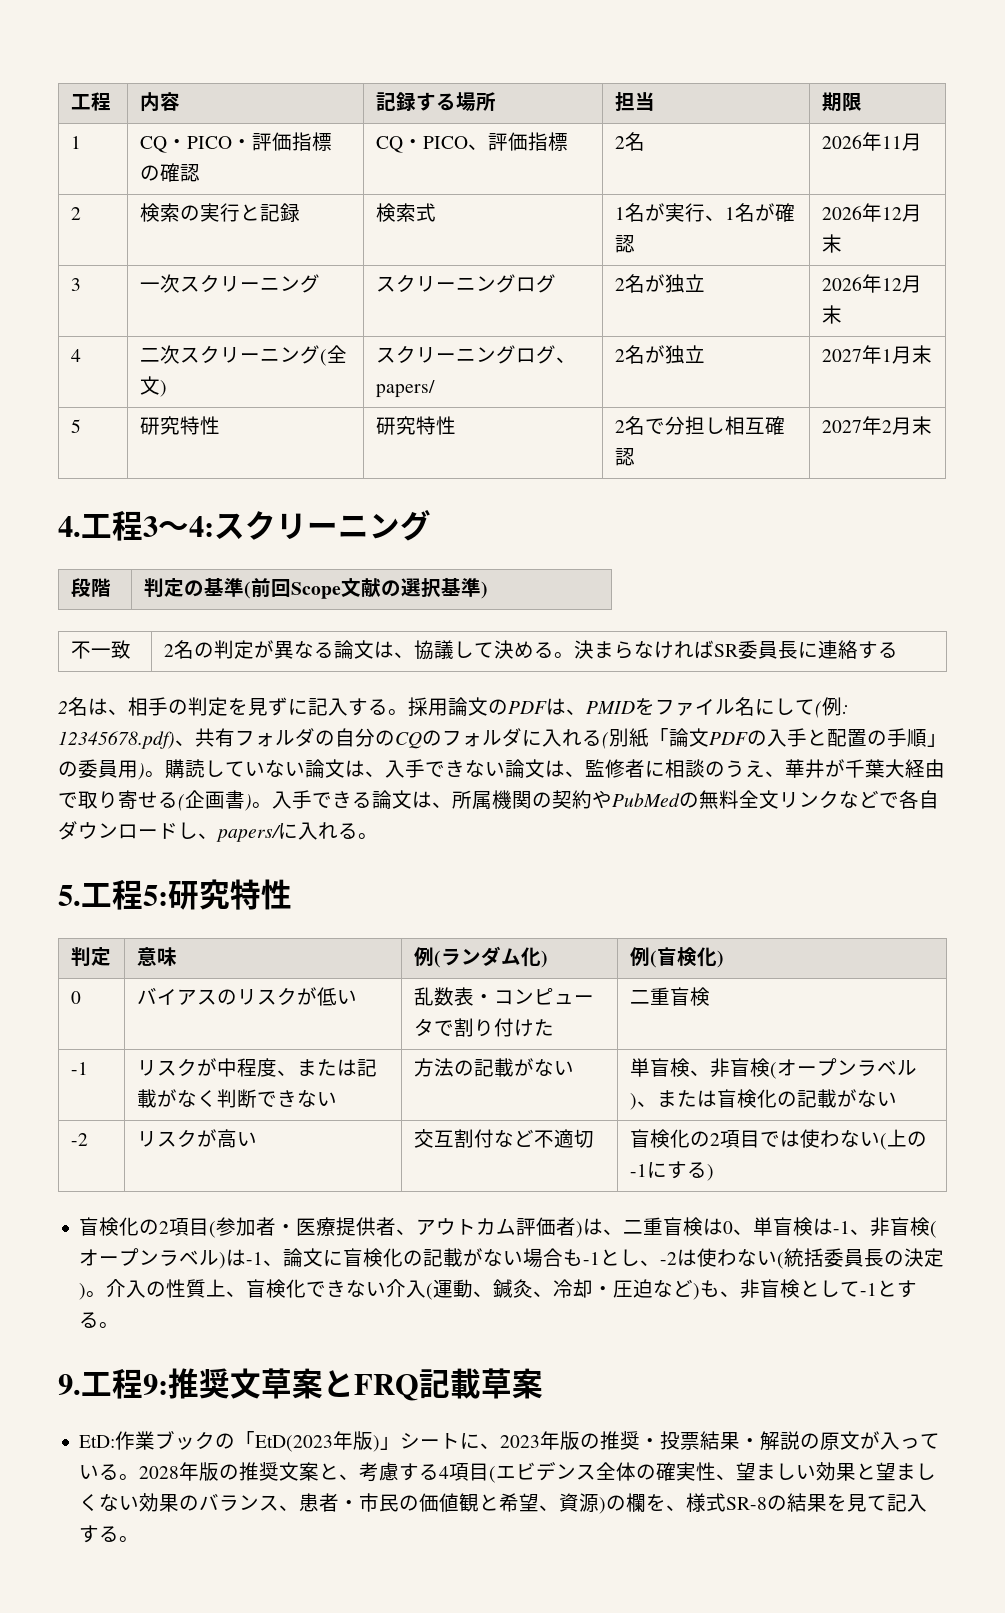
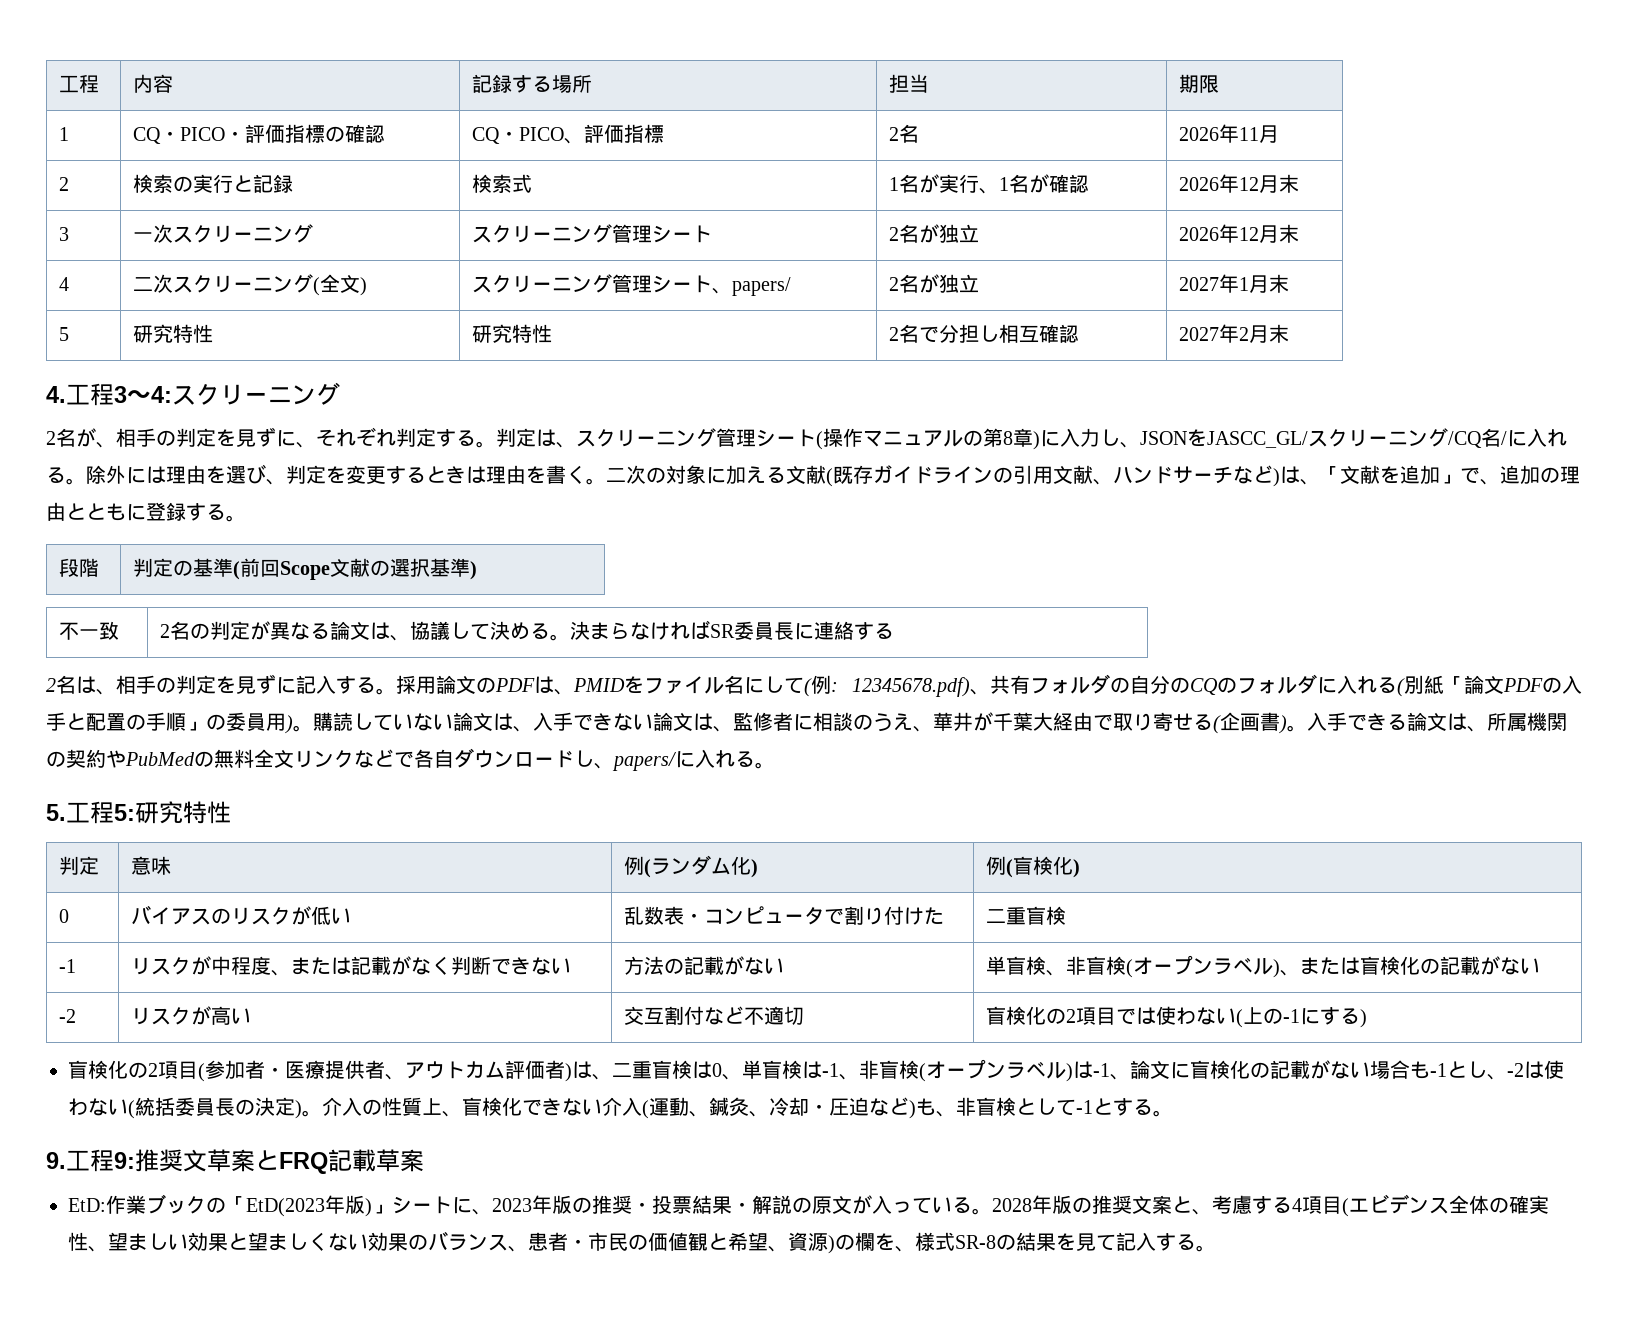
[515,274,556,293] ログ -> [612,224,713,243] 管理シート
[515,345,556,364] ログ -> [612,274,713,293] 管理シート
(431, 525) none -> [46,427,1567,450] [46,464,1580,487] [46,502,246,522] // 2名が、相手の判定を見ずに、それぞれ判定する。判定は、スクリーニング管理シート(操作マニュアルの第8章)に入力し、JSONをJASCC_GL/スクリーニング/CQ名/に入れる。除外には理由を選び、判定を変更するときは理由を書く。二次の対象に加える文献(既存ガイドラインの引用文献、ハンドサーチなど)は、「文献を追加」で、追加の理由とともに登録する。

